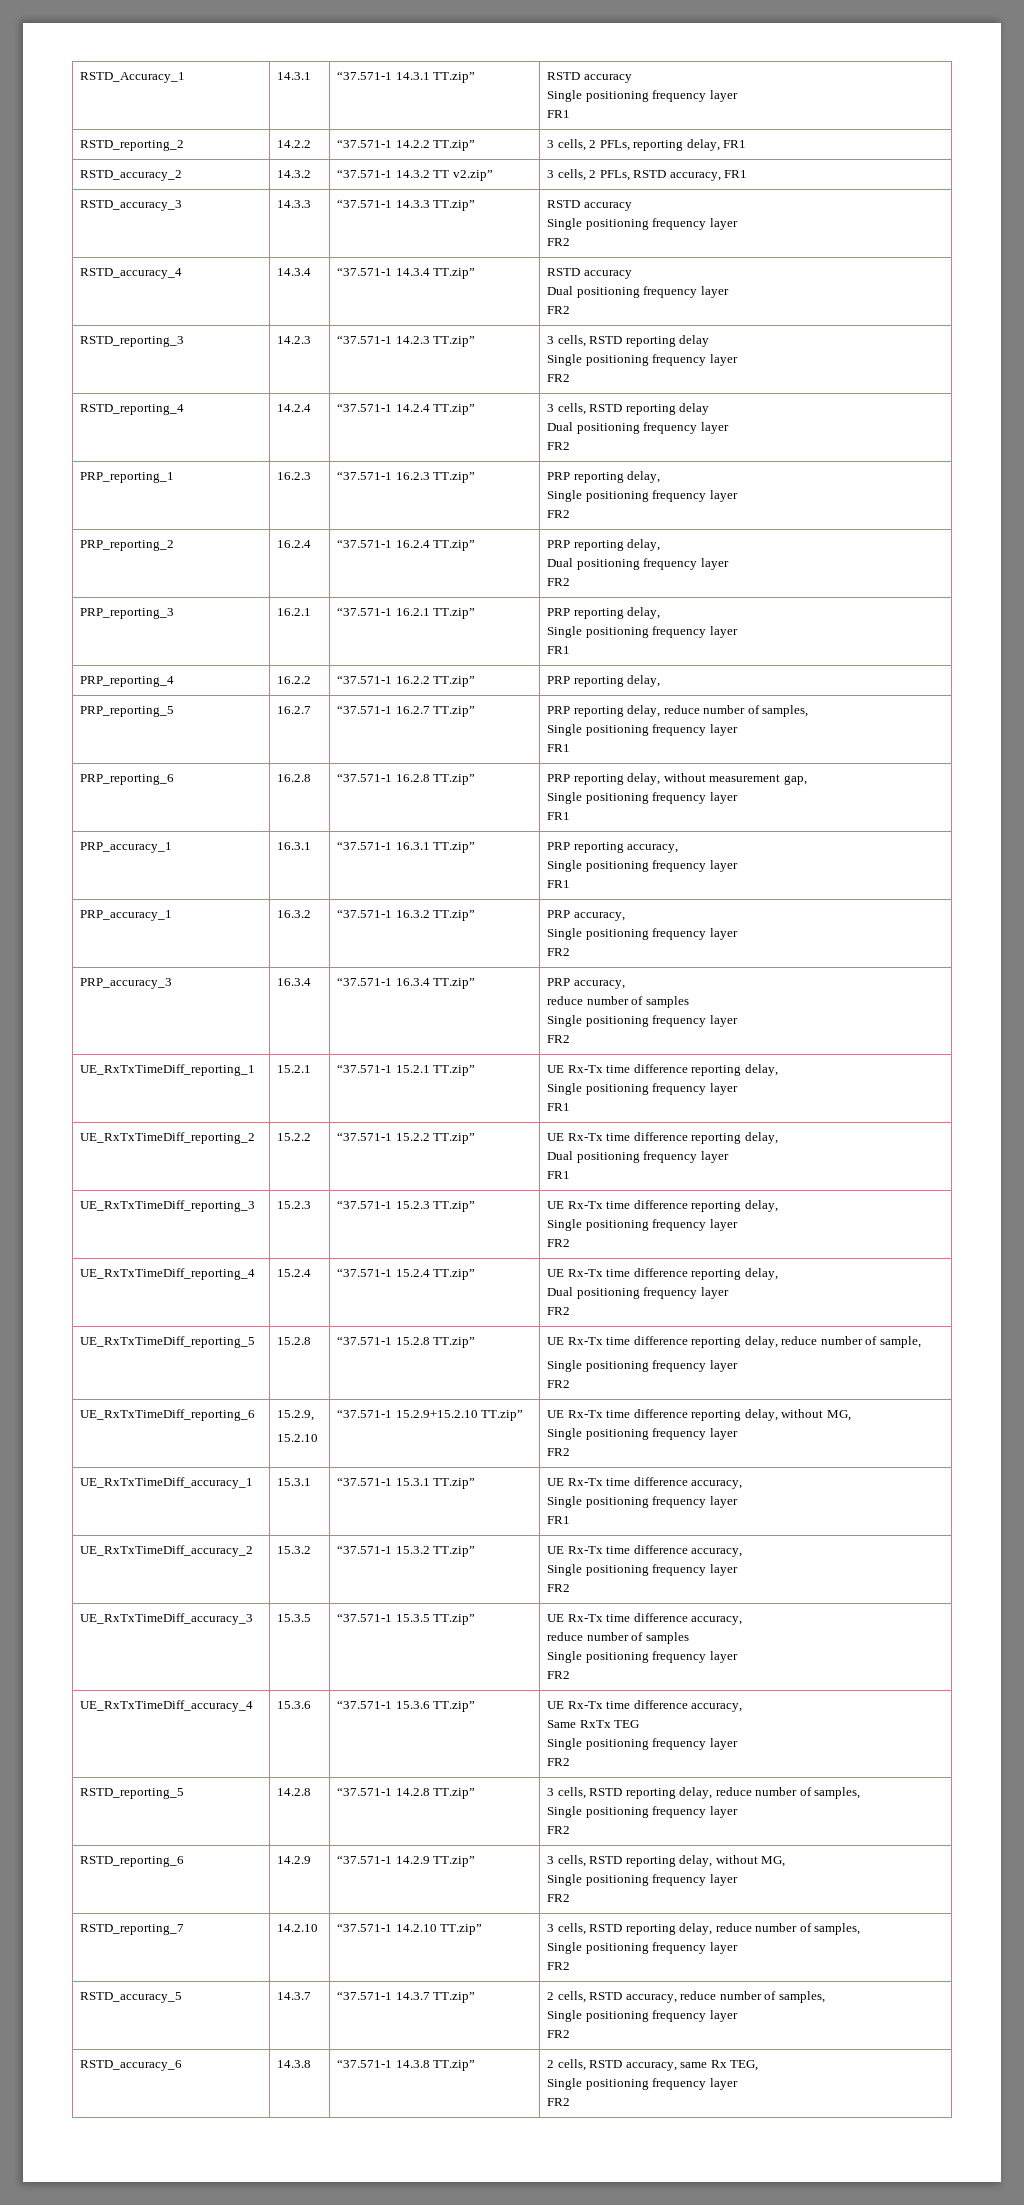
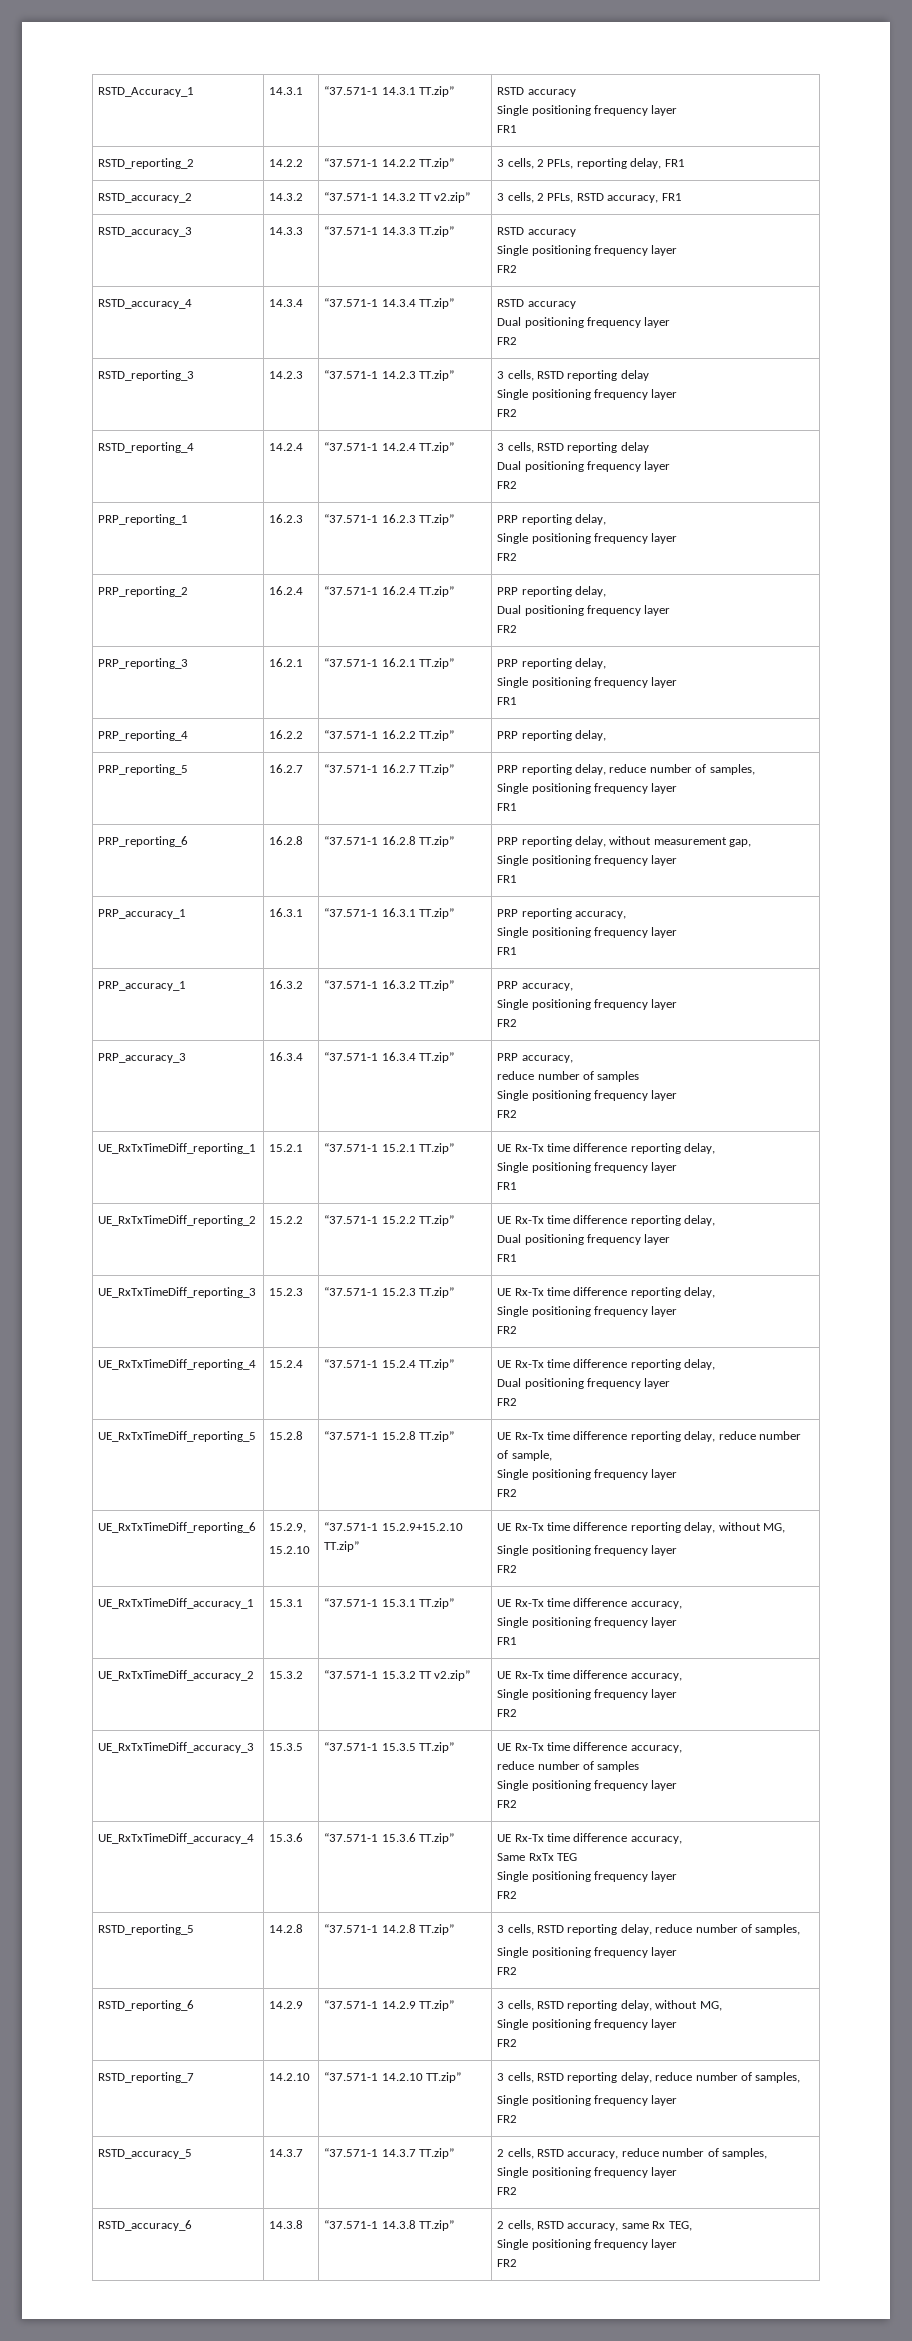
[433,1546,476,1557] TT.zip” -> [419,1670,471,1681] TT v2.zip”

